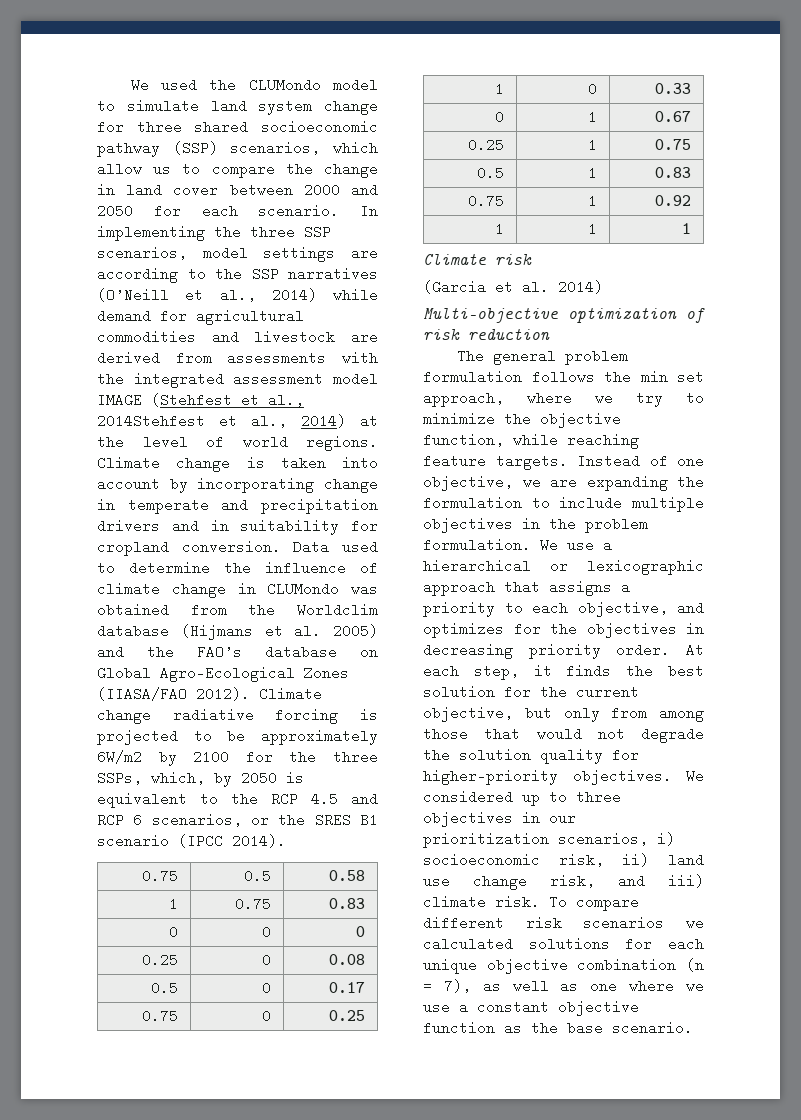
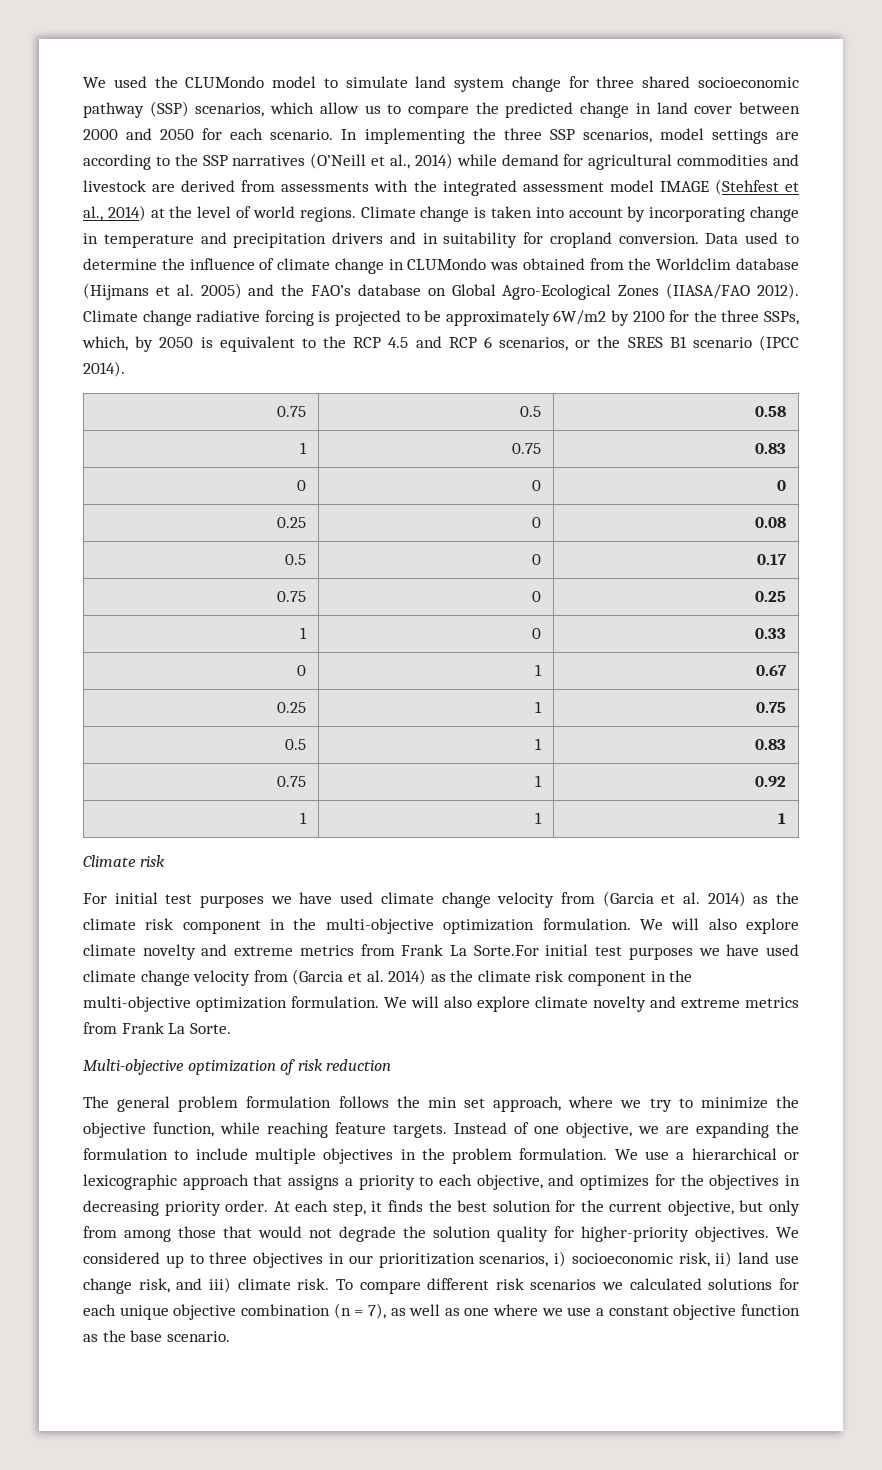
(313, 169) none -> [505,102,574,118] predicted
[97,414,287,428] 2014Stehfest et al., -> (103, 213) none
[127,498,209,514] temperate -> [103,234,194,248] temperature
[423,280,603,294] (Garcia et al. 2014) -> [83,891,799,908] [83,918,800,934] [83,944,799,960] [83,969,693,986] [83,996,799,1012] [83,1022,231,1034] For initial test purposes we have used climate change velocity from (Garcia et al. 2014) as the climate risk component in the multi-objective optimization formulation. We will also explore climate novelty and extreme metrics from Frank La Sorte.For initial test purposes we have used climate change velocity from (Garcia et al. 2014) as the climate risk component in the multi-objective optimization formulation. We will also explore climate novelty and extreme metrics from Frank La Sorte.

